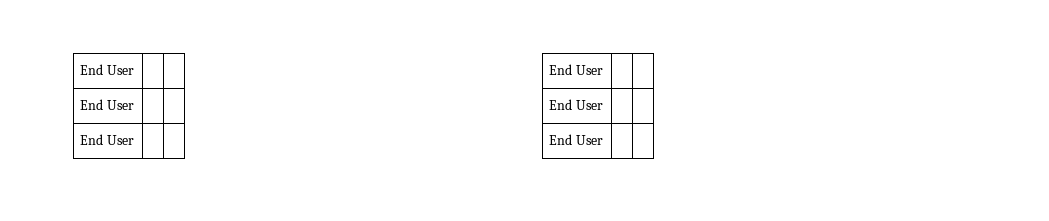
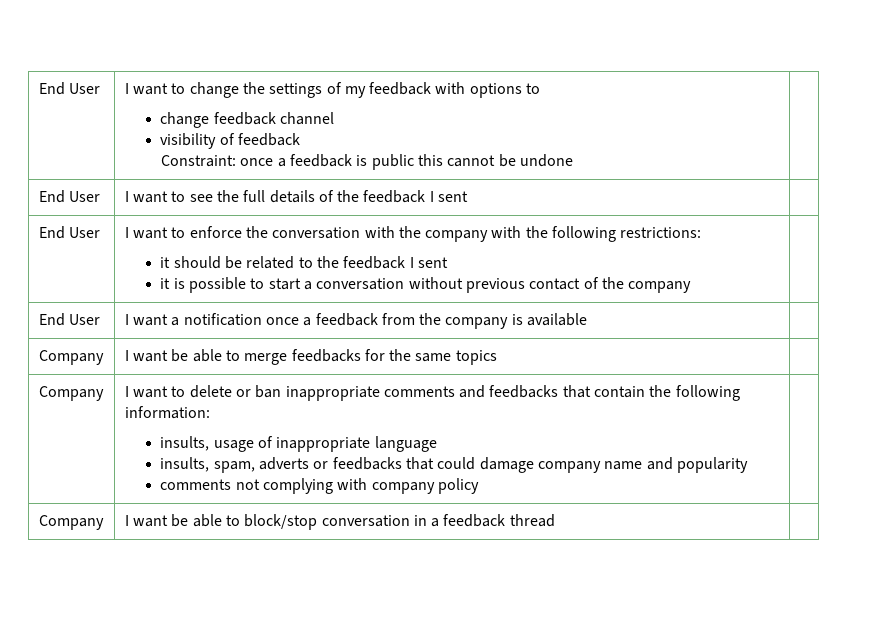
[79,64,134,75] [79,99,134,110] [79,134,134,145] [548,64,603,75] [548,99,603,110] [548,134,603,145] End User | | // End User | | // End User | | // End User | | // End User | | // End User | -> [38,82,100,95] [124,82,541,98] [160,112,335,128] [160,133,301,149] [161,154,574,170] [38,190,100,203] [124,190,469,203] [38,226,100,239] [124,226,702,242] [160,256,449,269] [160,277,692,293] [38,313,100,326] [124,313,588,329] [38,350,104,365] [124,349,497,365] [38,386,104,401] [124,385,740,401] [124,406,210,419] [160,436,437,452] [160,457,748,473] [160,478,480,494] [38,515,104,530] [124,514,555,530] End User | I want to change the settings of my feedback with options to // change feedback channel // visibility of feedback // Constraint: once a feedback is public this cannot be undone | // End User | I want to see the full details of the feedback I sent | // End User | I want to enforce the conversation with the company with the following restrictions: // it should be related to the feedback I sent // it is possible to start a conversation without previous contact of the company | // End User | I want a notification once a feedback from the company is available | // Company | I want be able to merge feedbacks for the same topics | // Company | I want to delete or ban inappropriate comments and feedbacks that contain the following information: // insults, usage of inappropriate language // insults, spam, adverts or feedbacks that could damage company name and popularity // comments not complying with company policy | // Company | I want be able to block/stop conversation in a feedback thread

